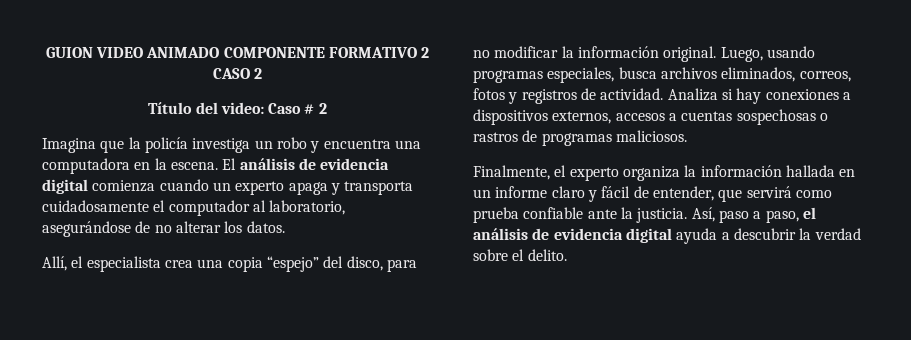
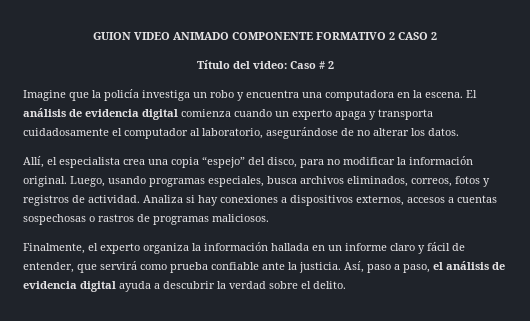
[42,138,96,153] Imagina -> [23,90,66,101] Imagine

